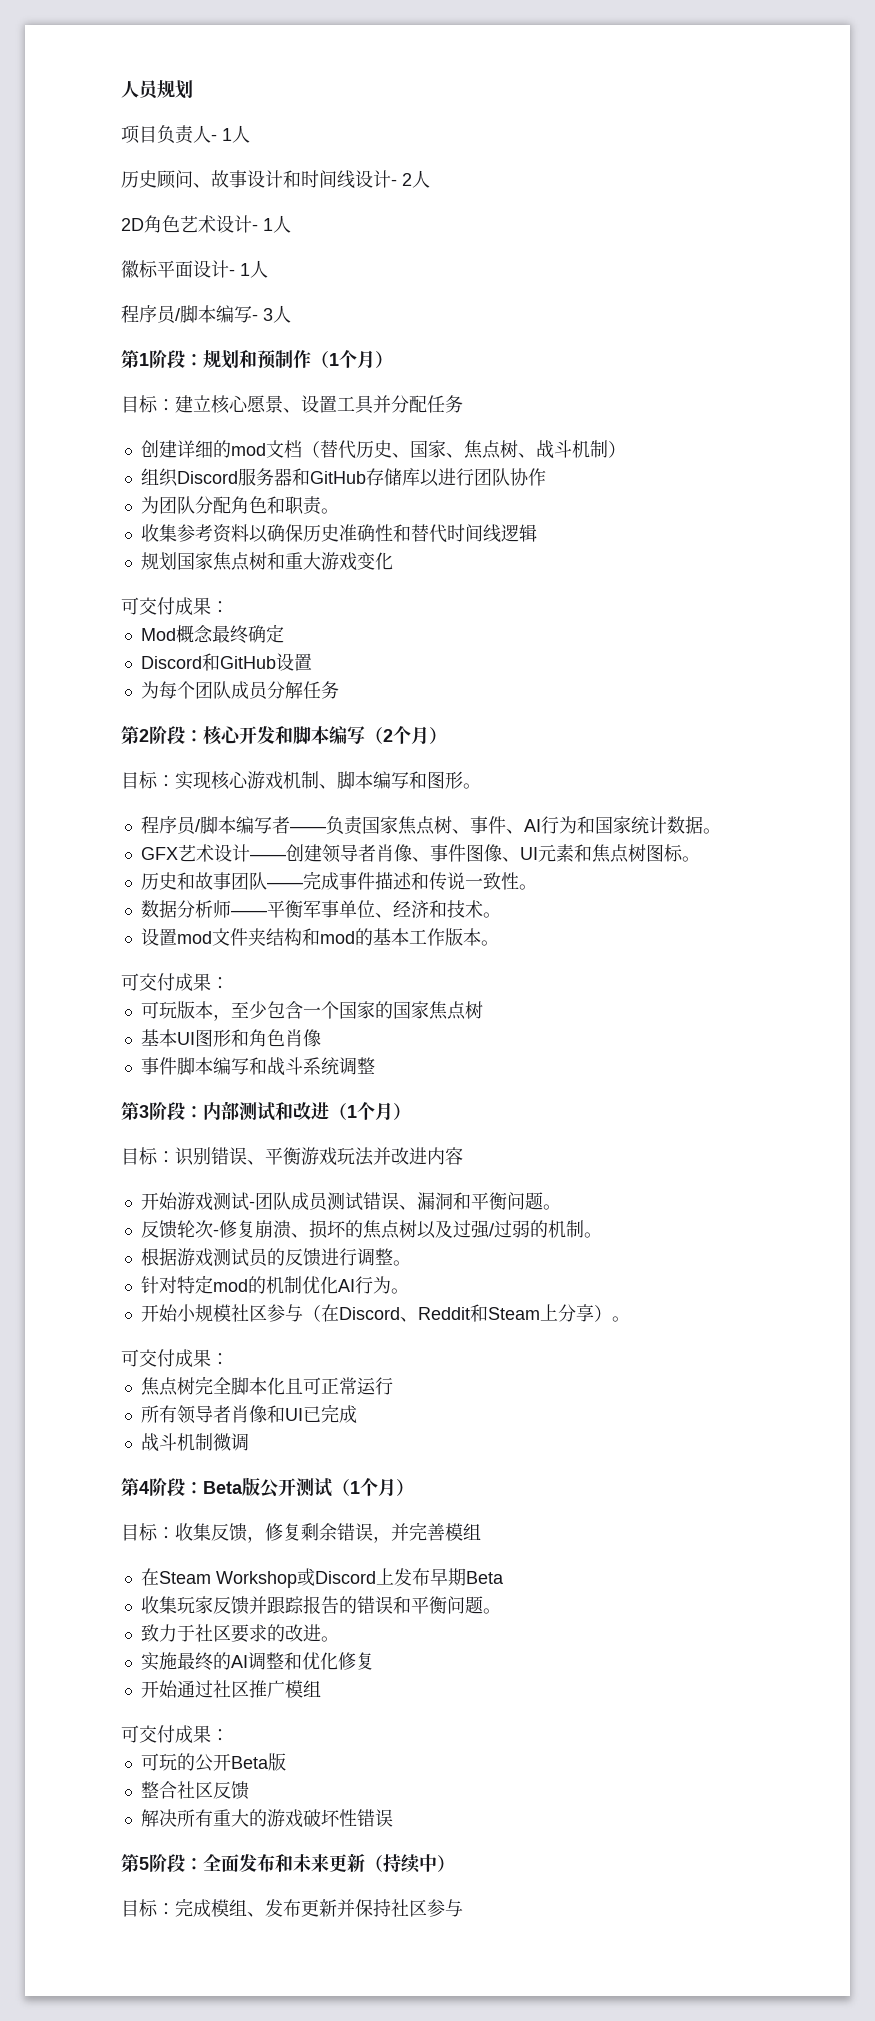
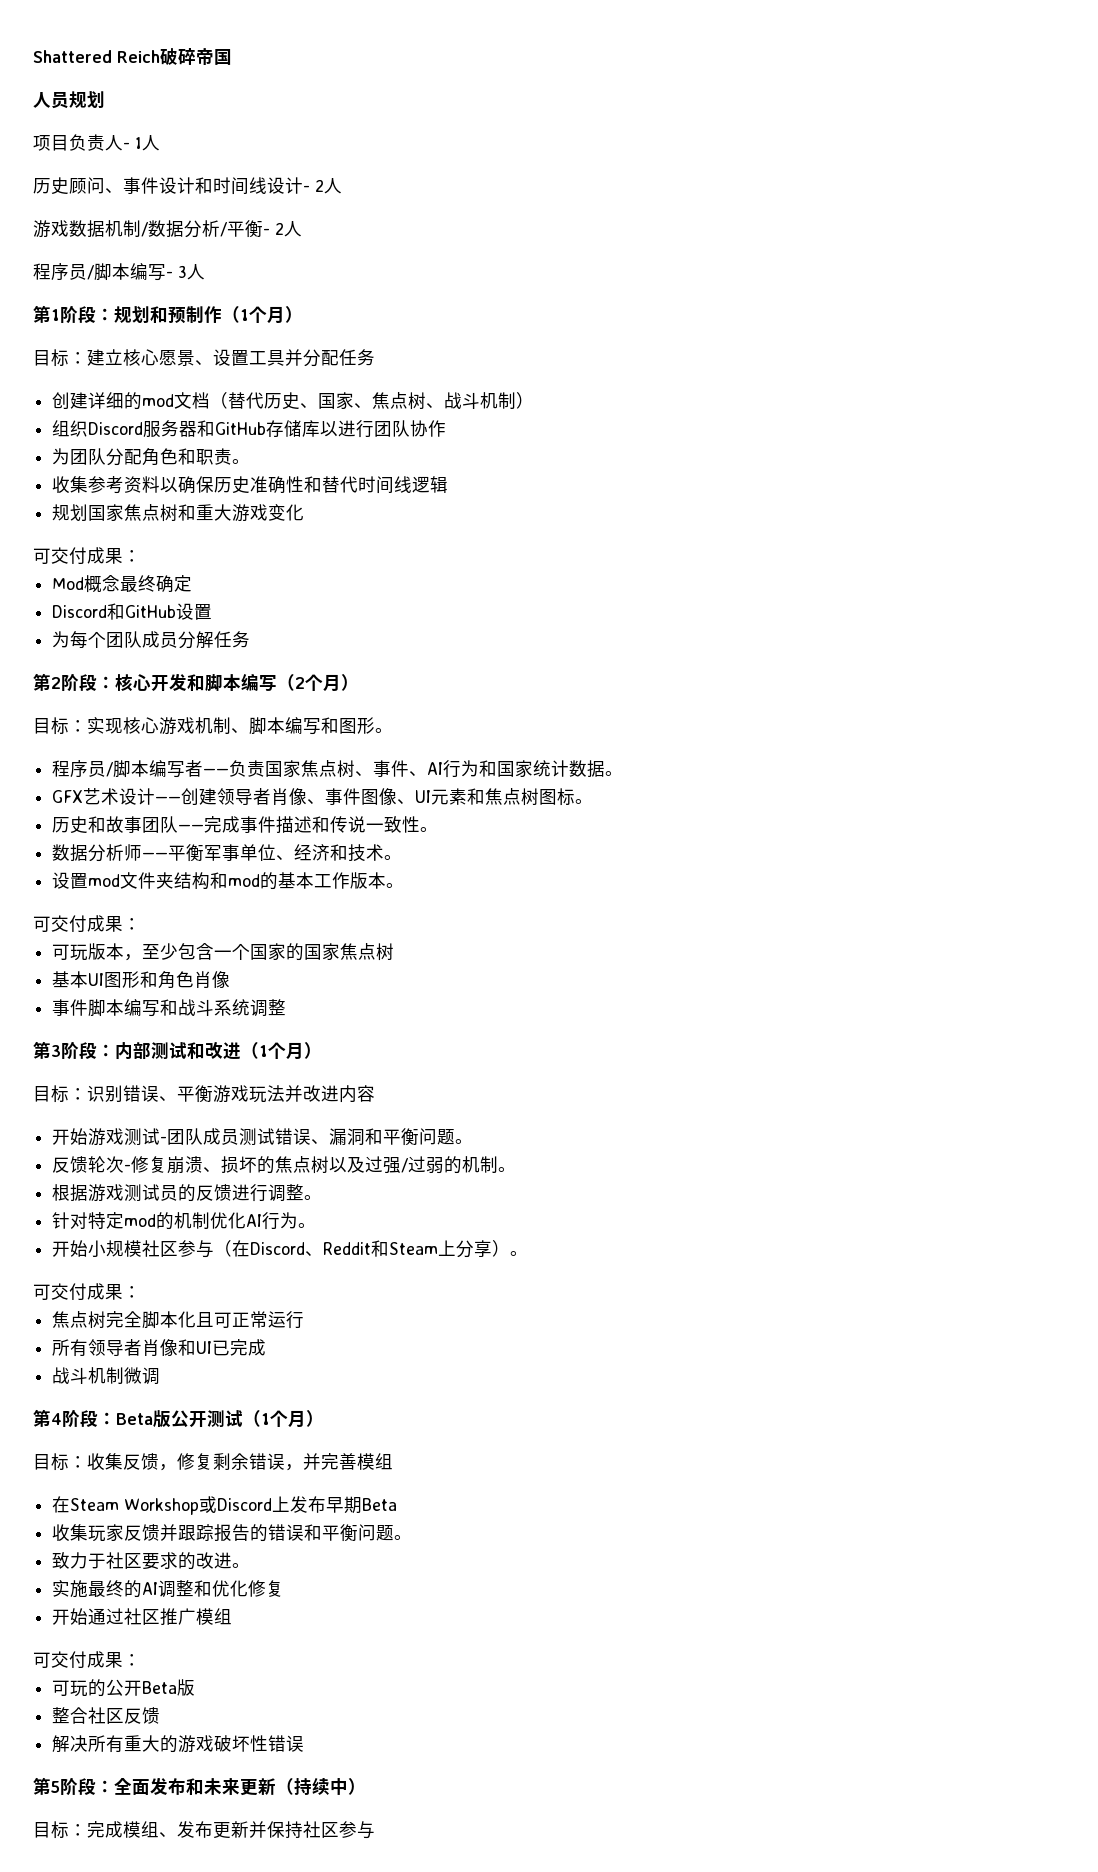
(121, 89) none -> [33,48,232,65] Shattered Reich破碎帝国 //
[211,170,247,188] 故事 -> [123,177,159,194] 事件
[121,215,291,233] [121,260,250,278] 2D角色艺术设计- 1人 // 徽标平面设计- 1 -> [33,220,284,238] 游戏数据机制/数据分析/平衡- 2

